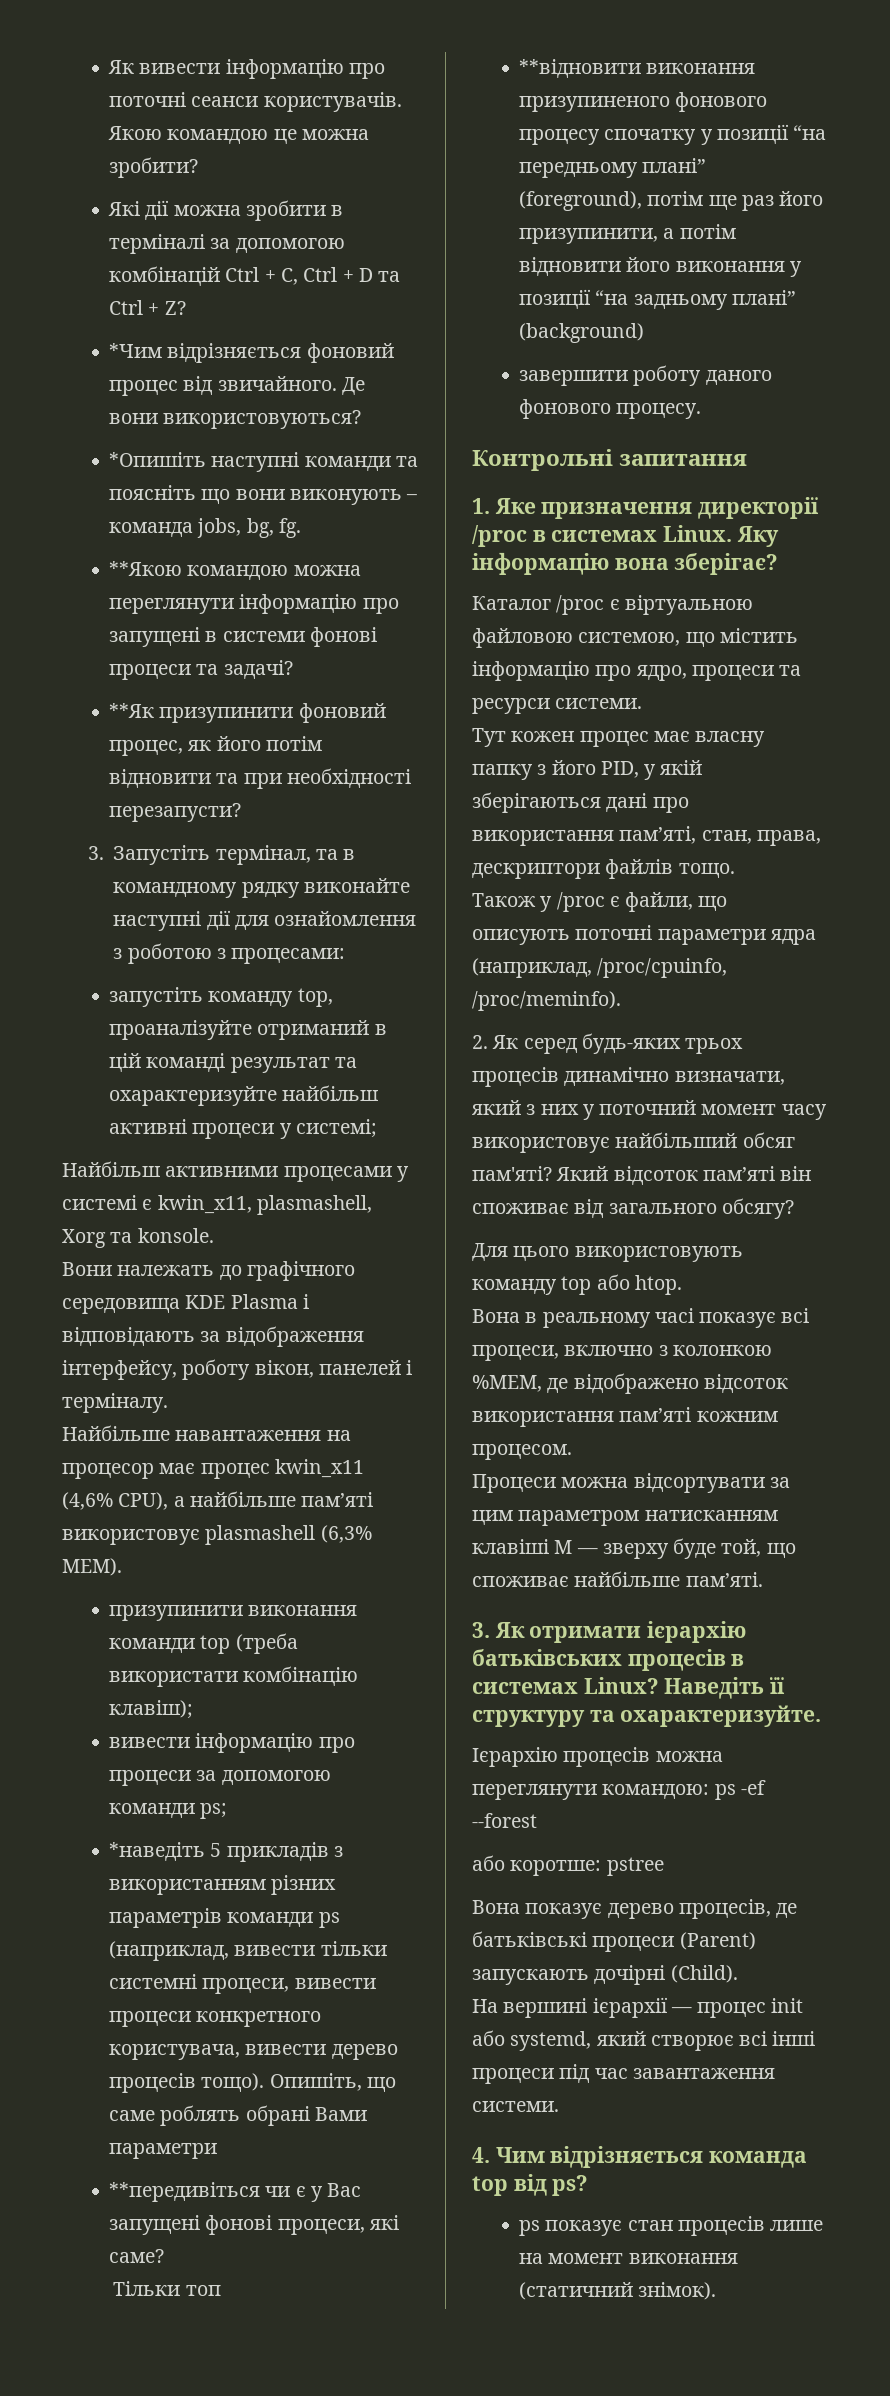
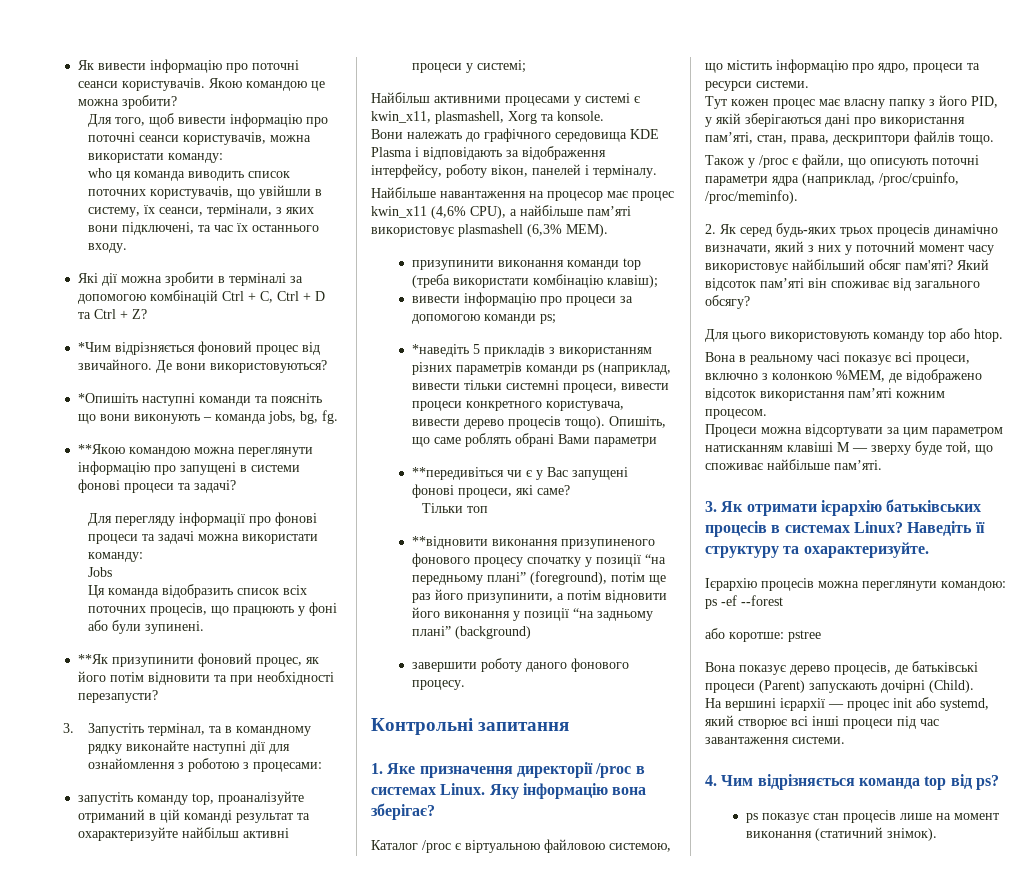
(199, 167) none -> [88,113,329,127] [88,132,312,145] [88,153,224,163] [88,168,291,181] [88,185,323,199] [88,204,315,217] [88,222,320,235] [88,243,128,253] // Для того, щоб вивести інформацію про поточні сеанси користувачів, можна використати команду: // who ця команда виводить список поточних користувачів, що увійшли в систему, їх сеанси, термінали, з яких вони підключені, та час їх останнього входу.
(293, 669) none -> [88,512,318,526] [88,531,319,544] [88,552,144,562] [88,567,113,577] [88,584,308,598] [88,602,338,616] [88,620,205,634] // Для перегляду інформації про фонові процеси та задачі можна використати команду: // Jobs // Ця команда відобразить список всіх поточних процесів, що працюють у фоні або були зупинені.

